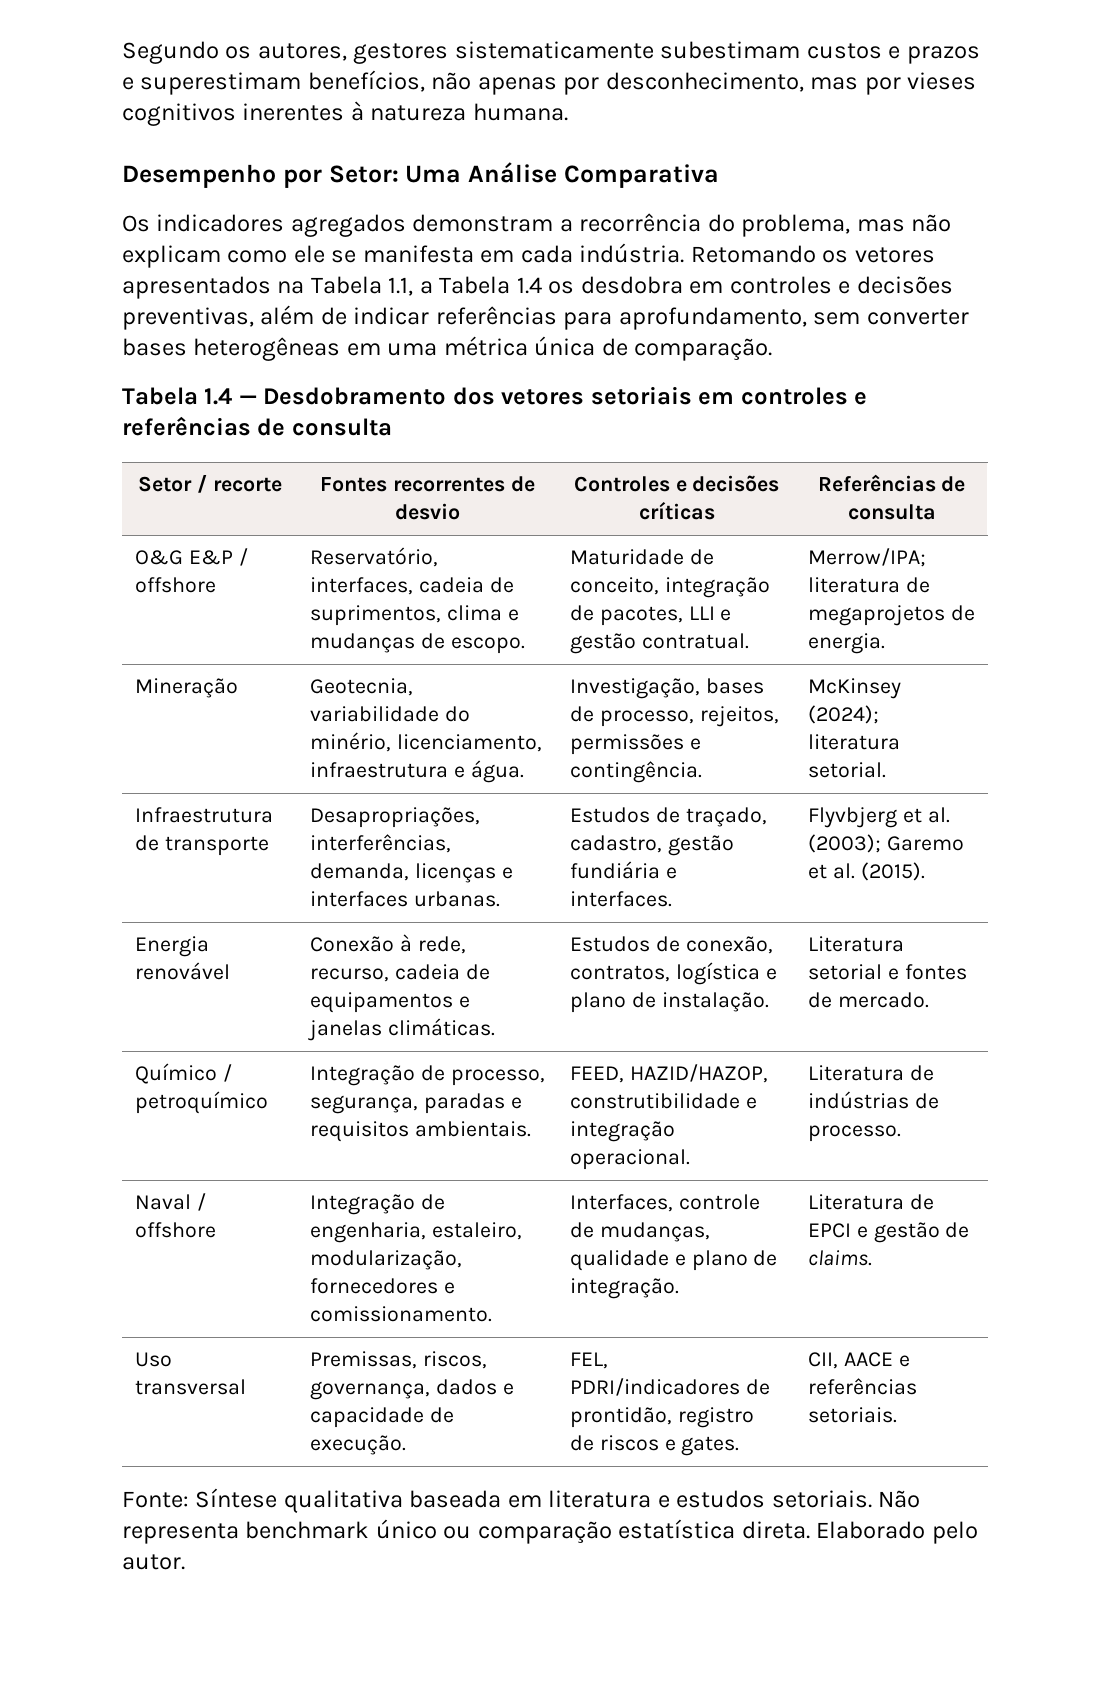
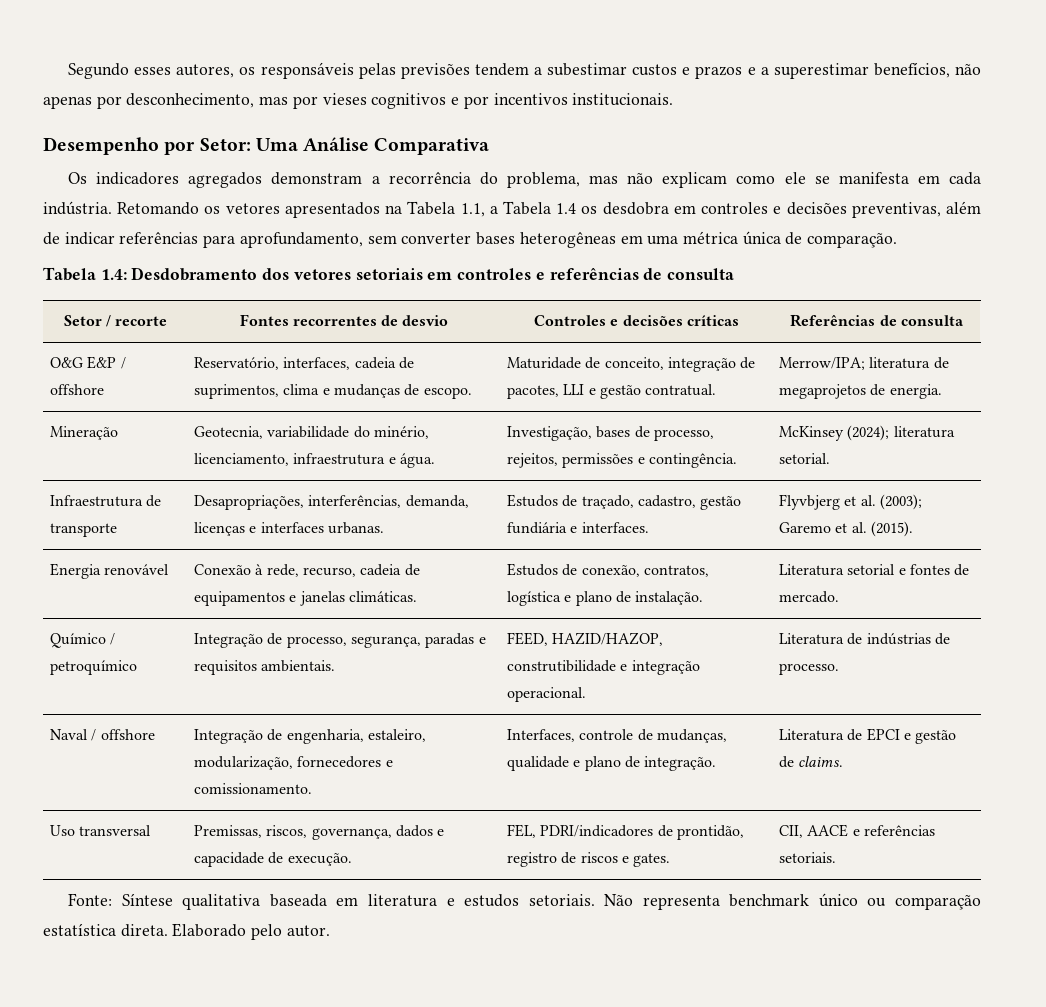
[225,41,801,64] os autores, gestores sistematicamente subestimam -> [134,62,628,79] esses autores, os responsáveis pelas previsões tendem a subestimar
[140,72,302,95] superestimam -> [760,63,869,79] a superestimar
[242,101,568,121] inerentes à natureza humana. -> [451,93,674,109] e por incentivos institucionais.
[204,388,257,405] 1.4 — -> [100,269,127,280] 1.4:

